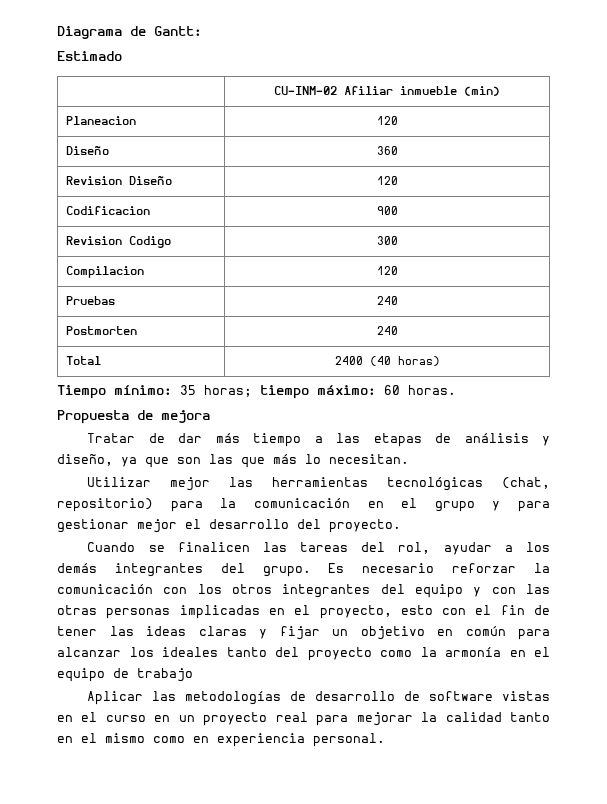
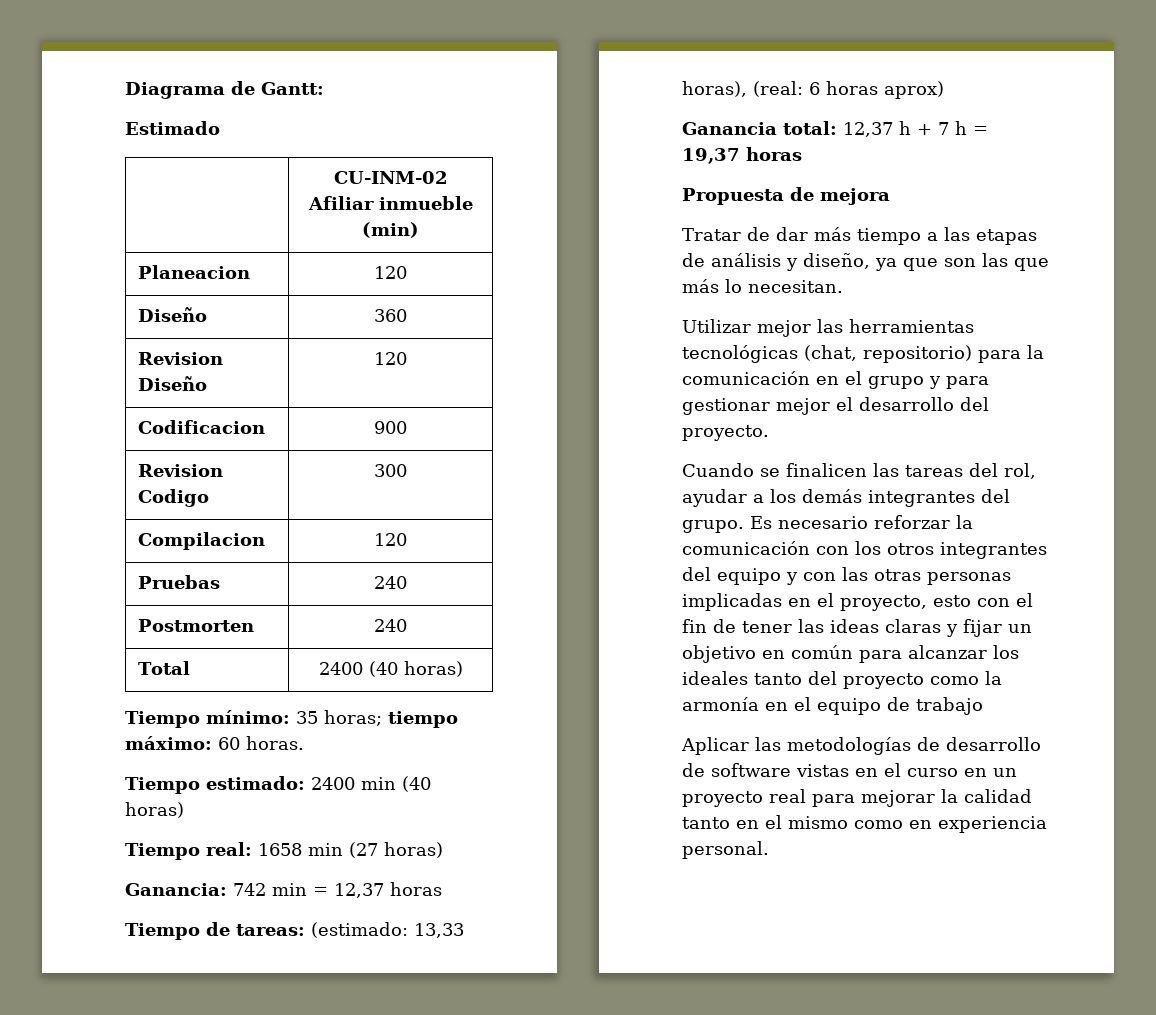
(456, 390) none -> [125,776,431,794] [125,802,184,818] [125,842,443,860] [125,882,442,898] [125,922,464,940] [682,81,944,99] [682,121,988,137] [682,147,802,164] // Tiempo estimado: 2400 min (40 horas) // Tiempo real: 1658 min (27 horas) // Ganancia: 742 min = 12,37 horas // Tiempo de tareas: (estimado: 13,33 horas), (real: 6 horas aprox) // Ganancia total: 12,37 h + 7 h = 19,37 horas

